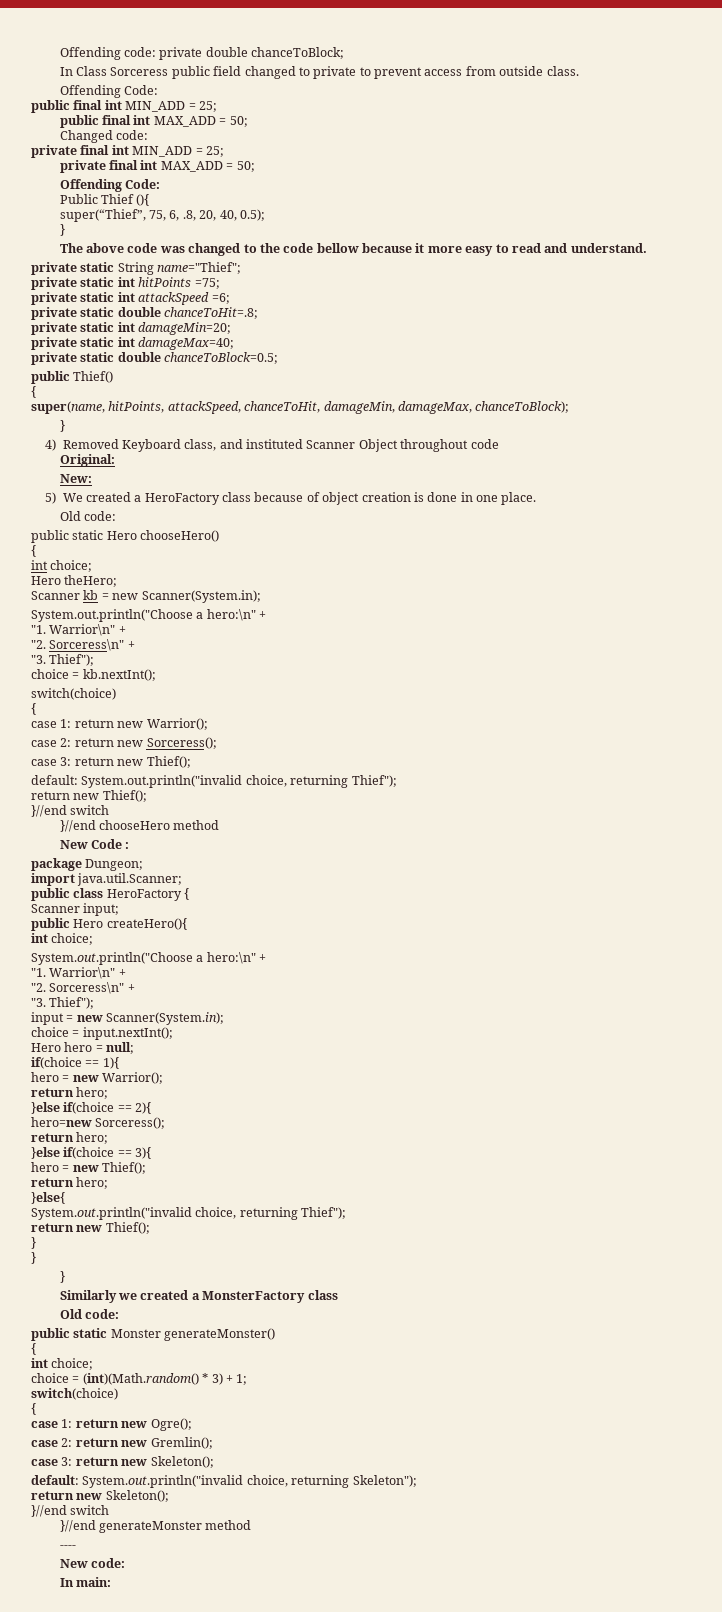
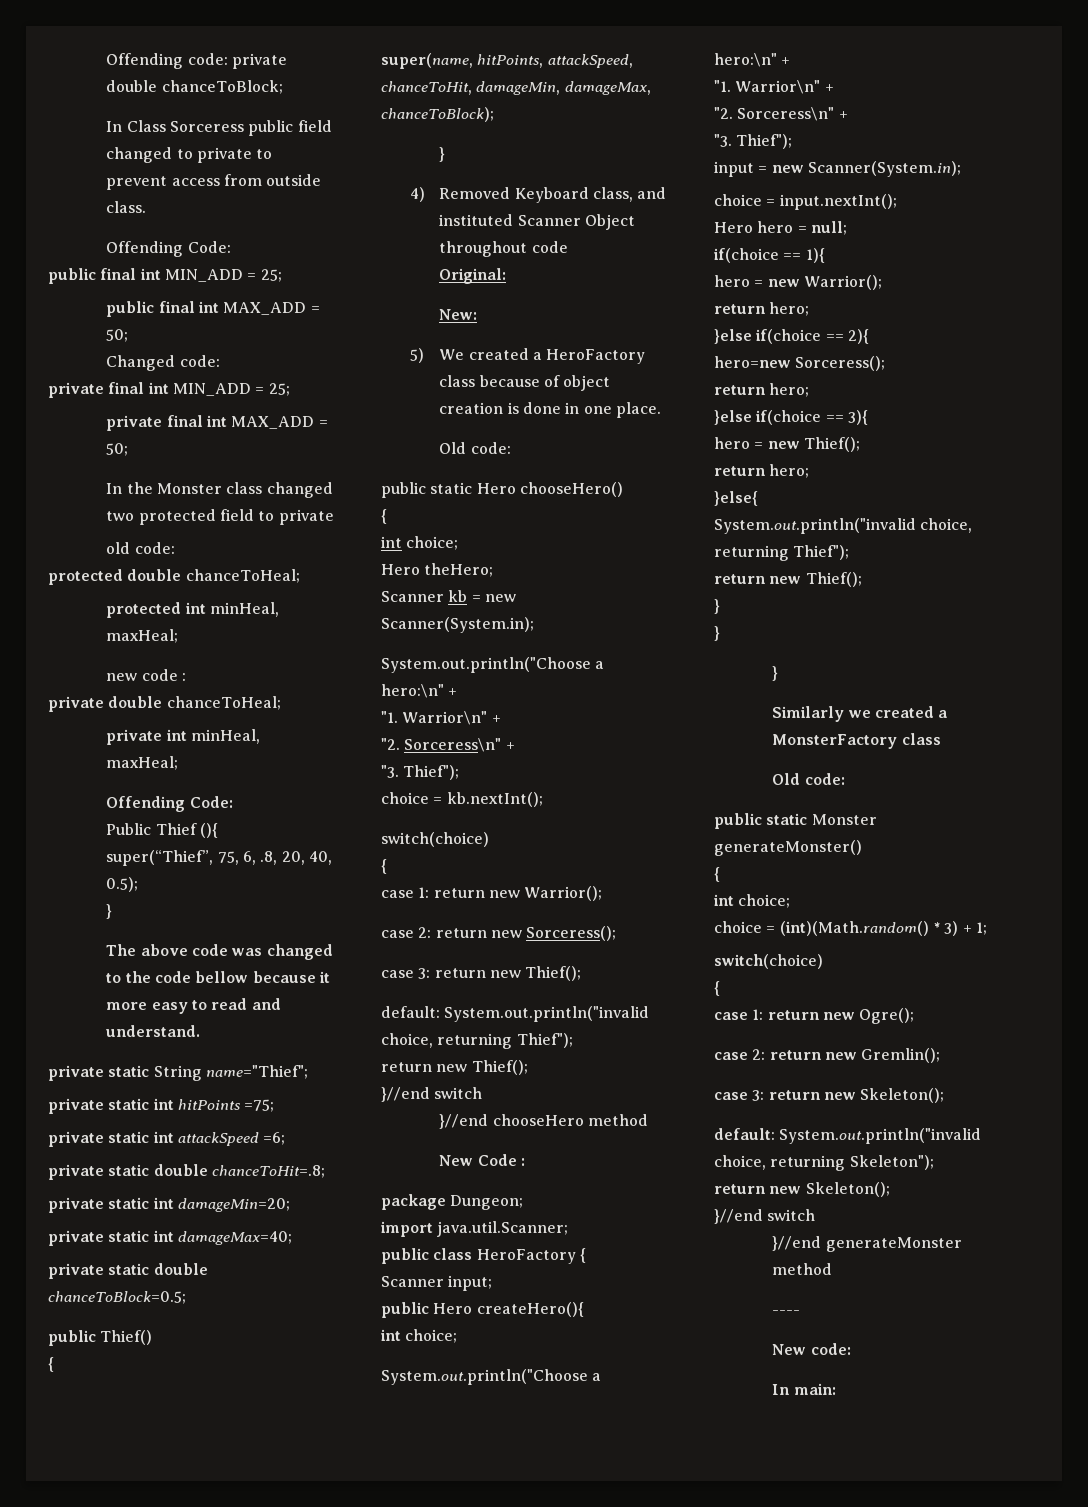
(255, 166) none -> [106,482,333,498] [106,509,334,525] [106,542,175,554] [48,569,300,585] [106,602,279,618] [106,629,179,643] [106,669,186,681] [48,696,281,712] [106,729,260,745] [106,756,179,770] // In the Monster class changed two protected field to private // old code: // protected double chanceToHeal; // protected int minHeal, maxHeal; // new code : // private double chanceToHeal; // private int minHeal, maxHeal;

